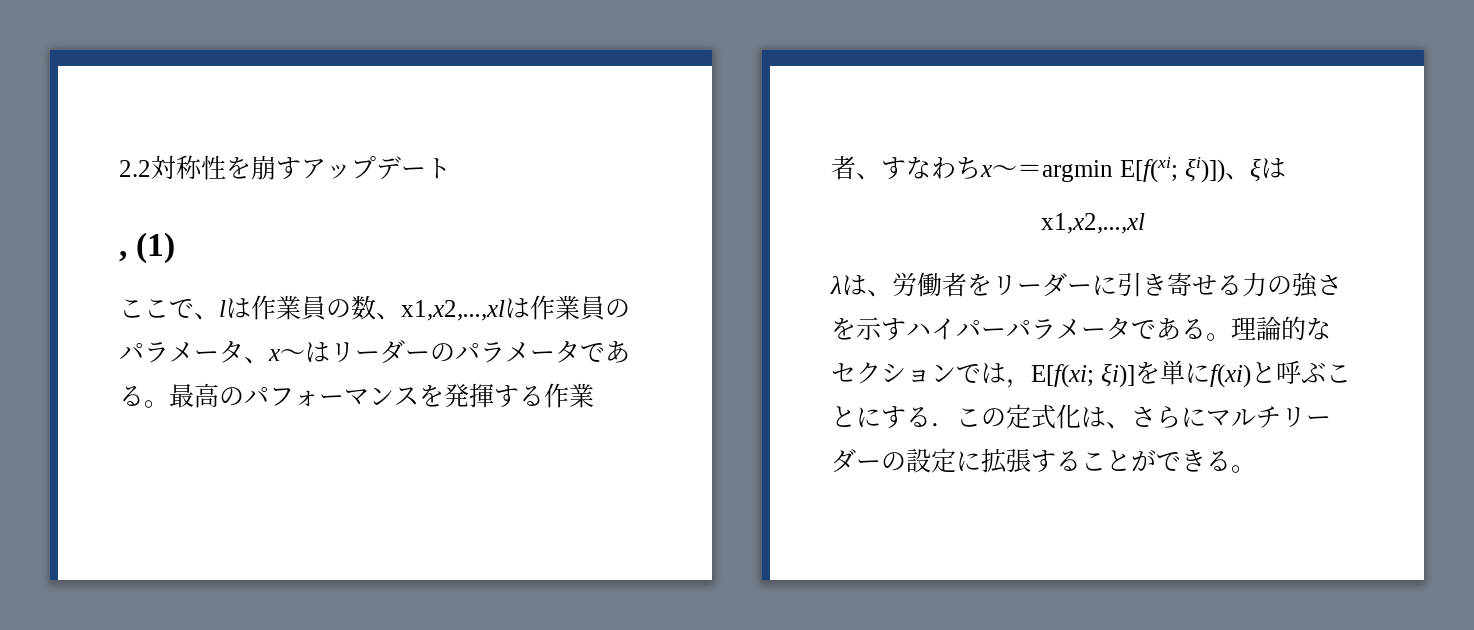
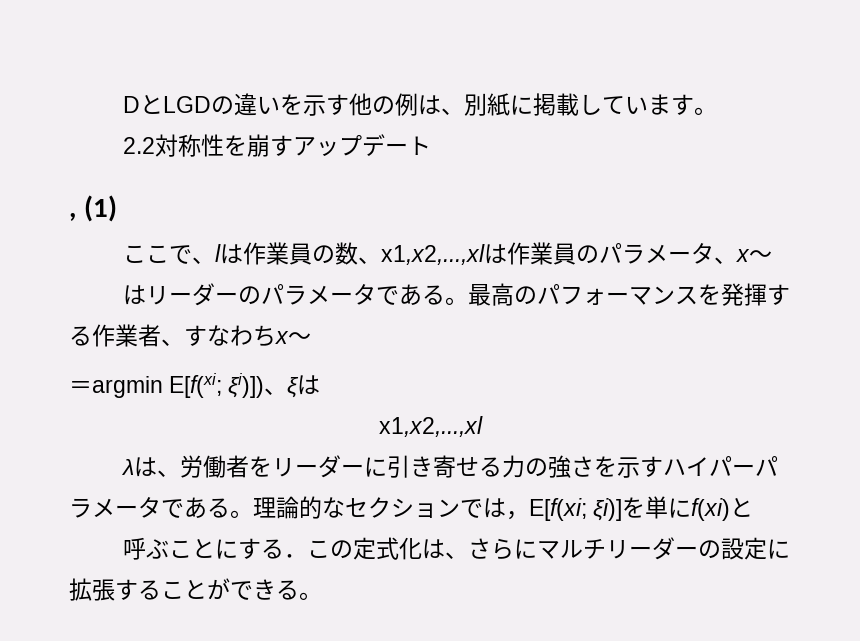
(119, 168) none -> [122,93,717,117] DとLGDの違いを示す他の例は、別紙に掲載しています。 //
(305, 355) none -> (772, 256) //
(1017, 171) none -> (311, 338) //
(1276, 372) none -> (754, 507) //

